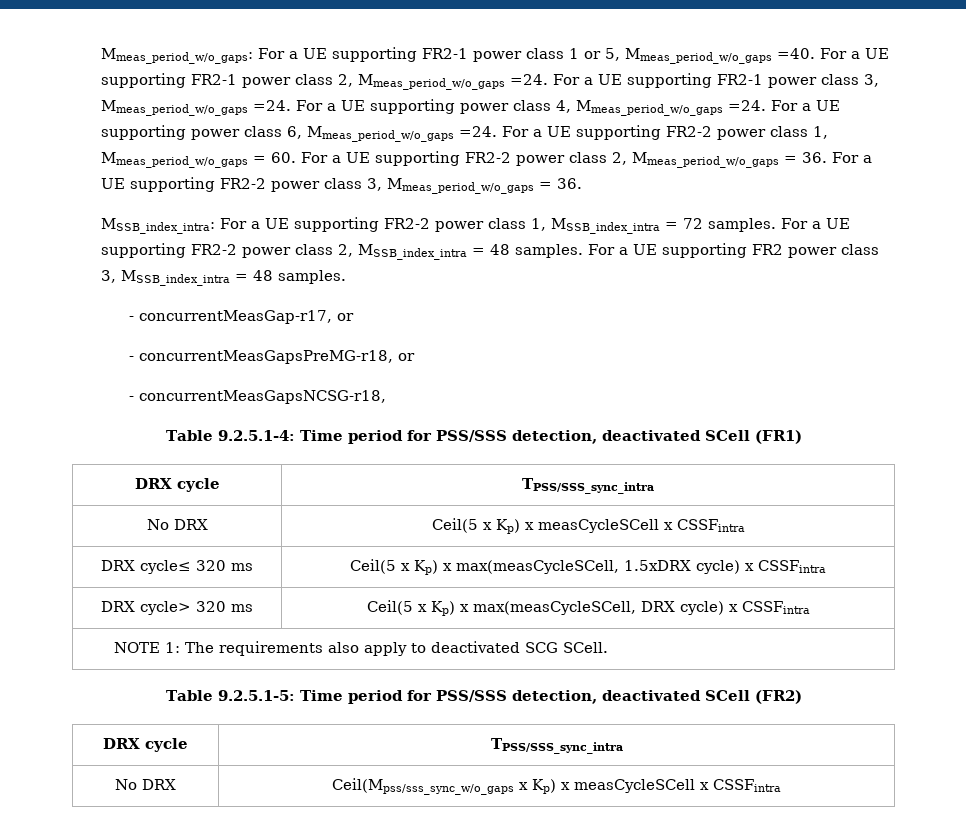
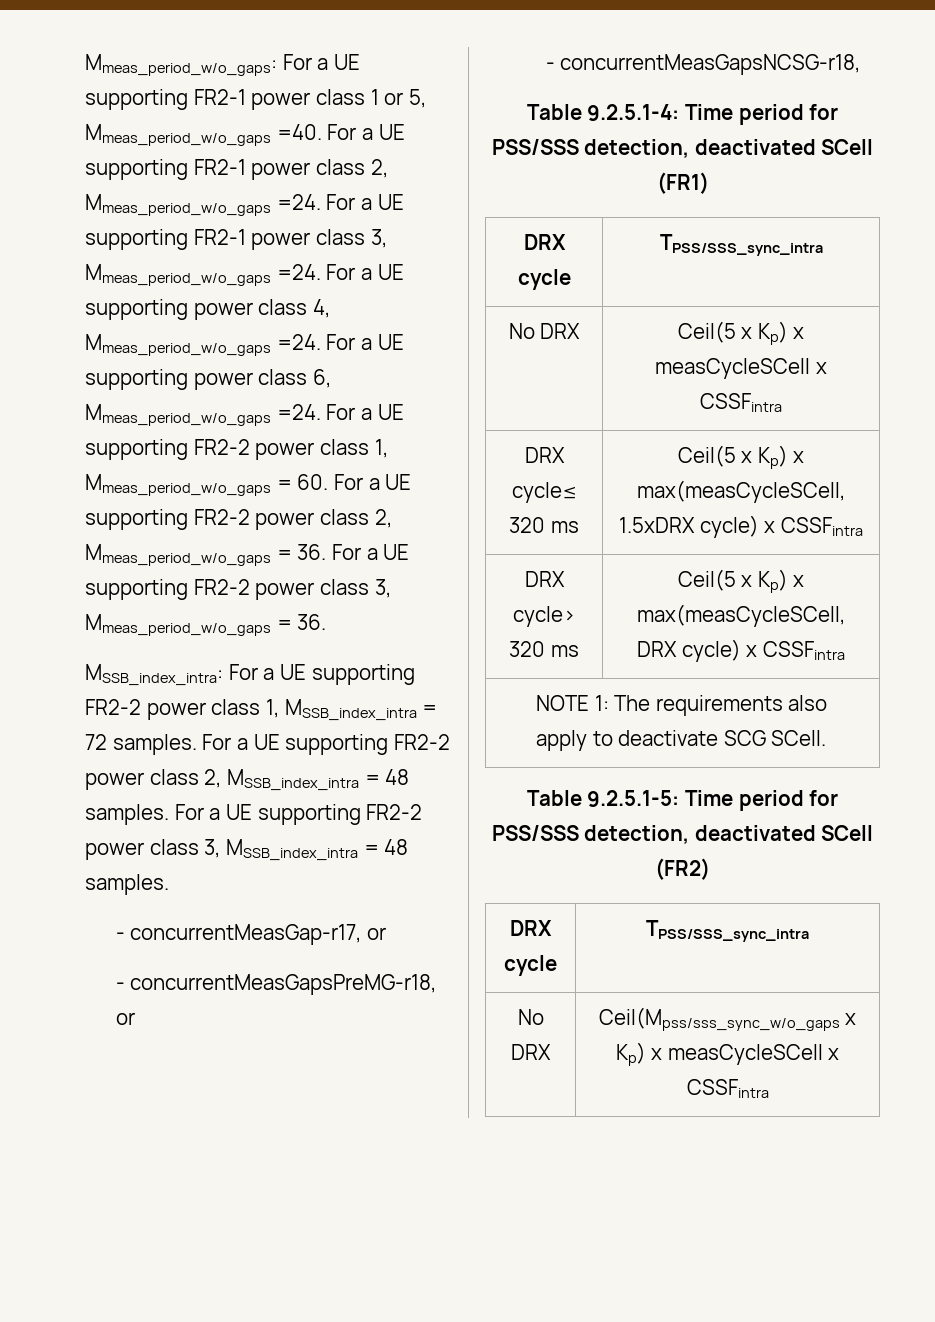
[751,244,783,255] FR2 -> [366,804,423,820] FR2-2
[430,641,520,653] deactivated -> [618,730,719,746] deactivate

